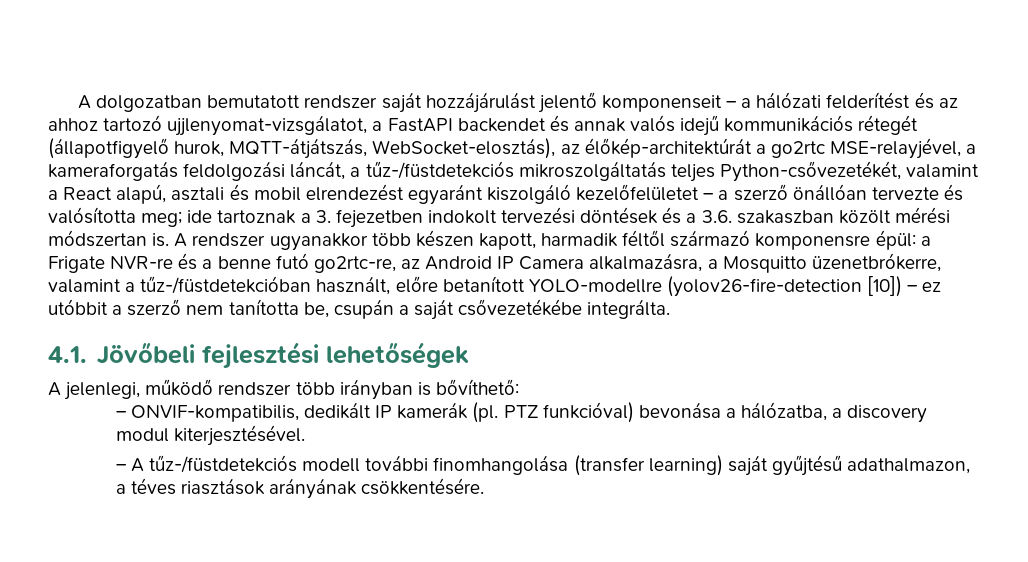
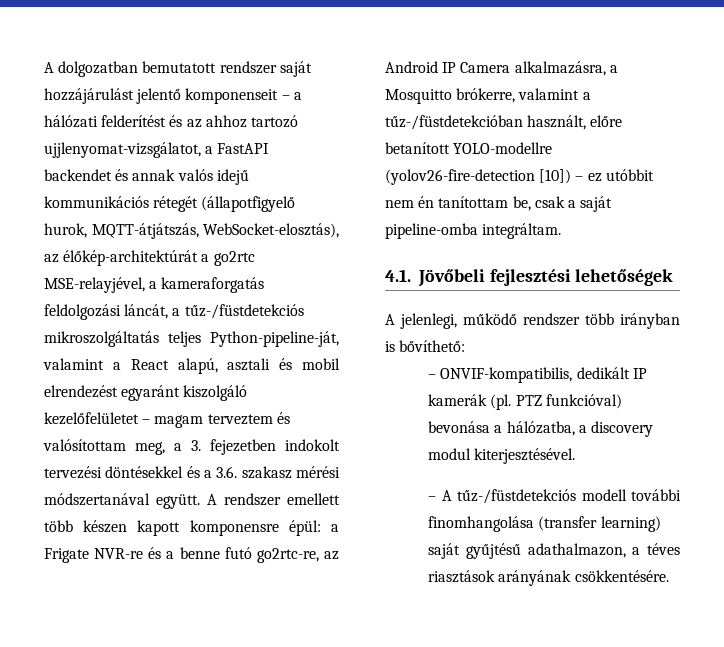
[719,161,901,182] Python-csővezetékét, -> [210,331,339,347] Python-pipeline-ját,
[718,184,963,201] [48,207,297,227] a szerző önállóan tervezte és valósította meg; ide tartoznak -> [154,412,290,428] [43,439,165,455] magam terveztem és valósítottam meg,
[580,207,659,224] döntések -> [105,466,184,478] döntésekkel
[736,207,950,224] [48,230,170,247] szakaszban közölt mérési módszertan is. -> [241,466,340,479] [44,493,200,509] szakasz mérési módszertanával együtt.
[269,233,368,251] ugyanakkor -> [287,493,340,505] emellett
[478,230,751,250] kapott, harmadik féltől származó -> [137,520,181,536] kapott
[811,253,941,272] üzenetbrókerre, -> [456,88,516,103] brókerre,
[112,299,671,320] a szerző nem tanította be, csupán a saját csővezetékébe integrálta. -> [385,196,613,212] [385,223,562,239] nem én tanítottam be, csak a saját pipeline-omba integráltam.

